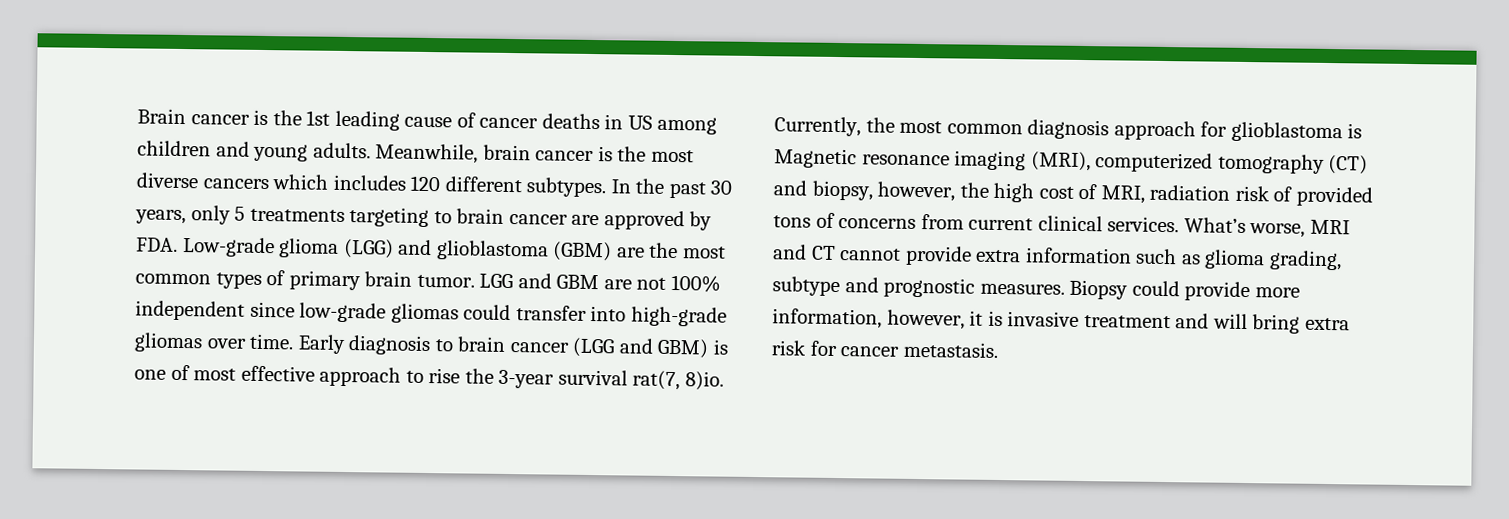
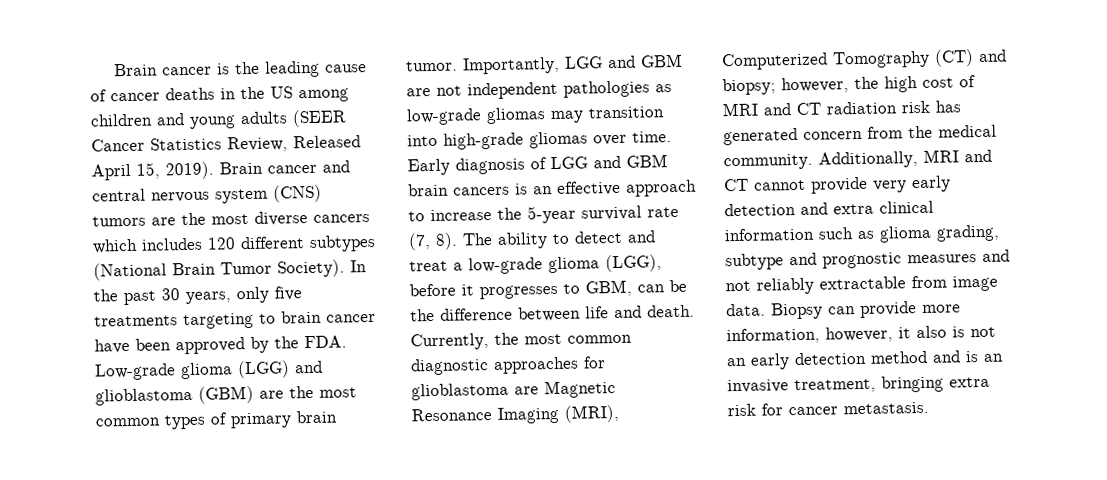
[306,110,331,126] 1st -> (261, 68) none
(624, 122) none -> [240,86,265,100] the
[312,142,613,164] adults. Meanwhile, brain cancer is -> [240,109,347,128] [91,135,361,153] [91,160,350,181] [92,184,322,204] [92,215,176,227] adults (SEER Cancer Statistics Review, Released April 15, 2019). Brain cancer and central nervous system (CNS) tumors are
[526,177,607,198] subtypes. -> [309,234,376,252] [93,259,345,281] subtypes (National Brain Tumor Society).
[234,206,246,221] 5 -> [274,286,302,301] five
[571,214,600,226] are -> [94,338,171,354] have been
(713, 221) none -> [274,336,299,349] the
(475, 281) none -> [463,56,560,75] Importantly,
[670,274,721,293] [135,300,587,324] 100% independent since low-grade gliomas could transfer -> [467,80,672,100] [406,106,664,126] independent pathologies as low-grade gliomas may transition
[434,336,729,359] [134,364,724,391] [774,116,1363,143] [774,148,1325,174] to brain cancer (LGG and GBM) is one of most effective approach to rise the 3-year survival rat(7, 8)io. Currently, the most common diagnosis approach for glioblastoma is Magnetic resonance imaging (MRI), computerized tomography -> [530,154,668,170] [408,179,697,197] [408,205,679,224] [408,230,656,251] [409,254,662,275] [409,279,687,300] [410,304,695,322] [410,332,632,351] [410,356,606,376] [411,380,616,401] [411,404,619,424] [721,50,930,71] of LGG and GBM brain cancers is an effective approach to increase the 5-year survival rate (7, 8). The ability to detect and treat a low-grade glioma (LGG), before it progresses to GBM, can be the difference between life and death. Currently, the most common diagnostic approaches for glioblastoma are Magnetic Resonance Imaging (MRI), Computerized Tomography
[811,180,873,201] biopsy, -> [722,78,776,96] biopsy;
[1100,184,1373,207] [773,212,1306,238] MRI, radiation risk of provided tons of concerns from current clinical services. What’s worse, -> [722,100,961,117] [723,124,997,146] [723,151,918,171] MRI and CT radiation risk has generated concern from the medical community. Additionally,
[975,249,1022,263] extra -> [873,175,951,193] [724,200,934,217] very early detection and extra clinical
[979,279,1180,300] measures. Biopsy could -> [907,249,1010,264] [725,275,998,295] [726,302,856,320] measures and not reliably extractable from image data. Biopsy can
[987,310,1301,334] is invasive treatment and will bring -> [916,325,996,339] [726,350,1004,370] [727,375,944,394] also is not an early detection method and is an invasive treatment, bringing

